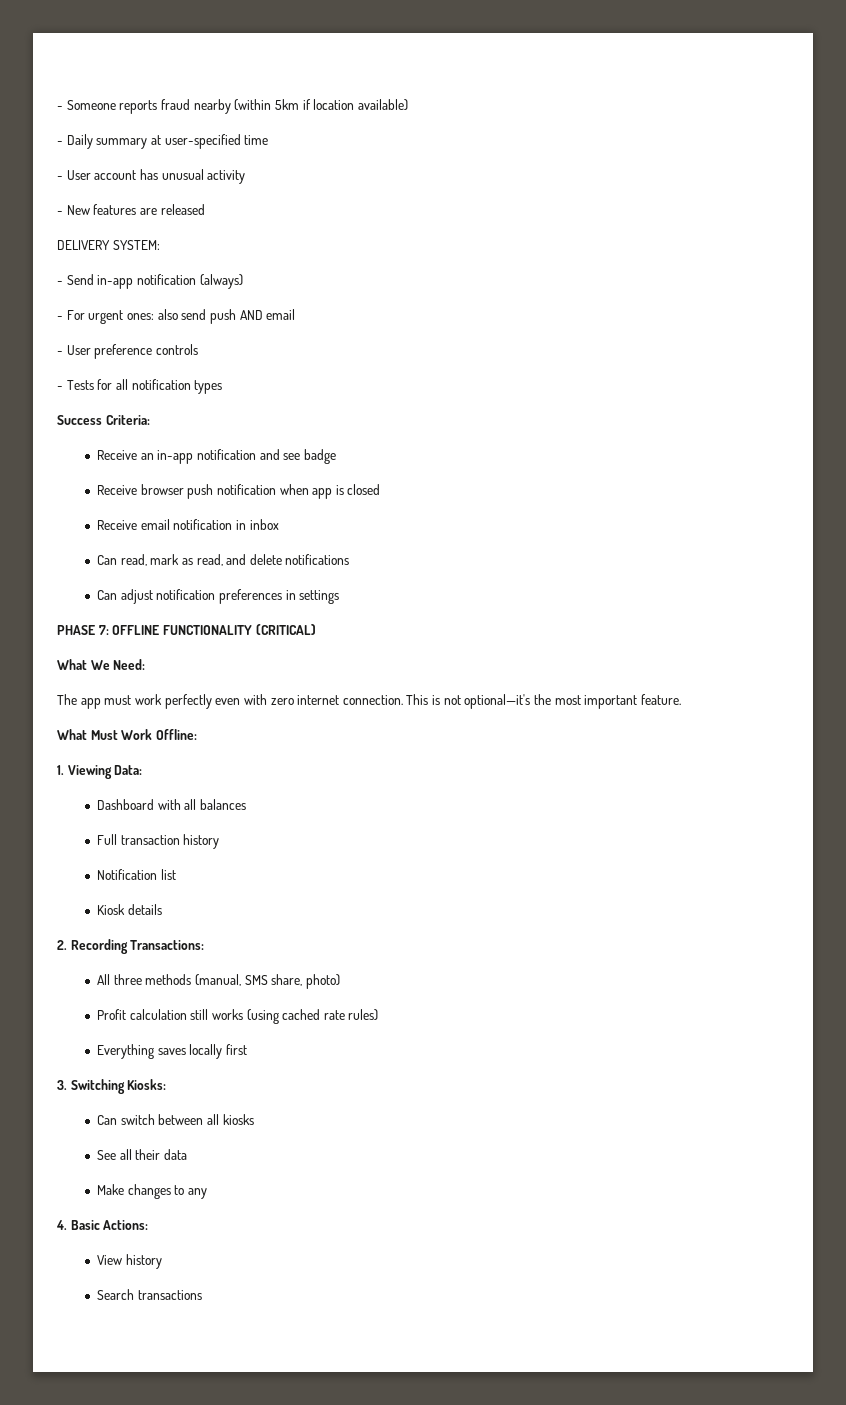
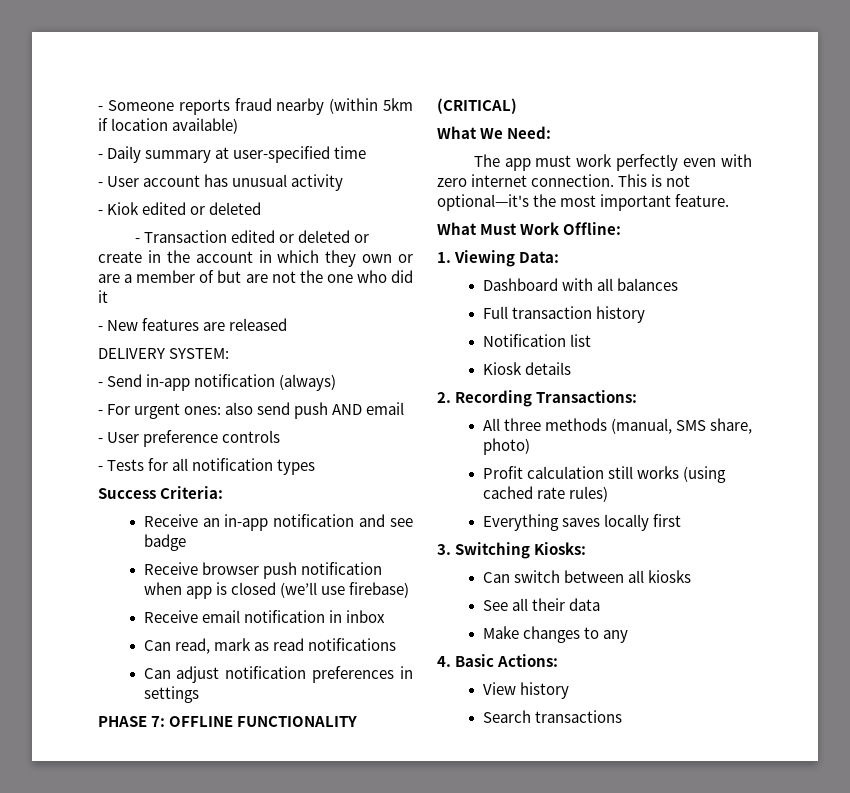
(246, 177) none -> [98,202,262,215] [134,230,369,243] [98,250,413,267] [98,270,413,283] [98,290,108,303] // - Kiok edited or deleted // - Transaction edited or deleted or create in the account in which they own or are a member of but are not the one who did it
(381, 489) none -> [279,582,409,598] (we’ll use firebase)
[196,554,282,566] read, and delete -> [272,638,304,651] read

